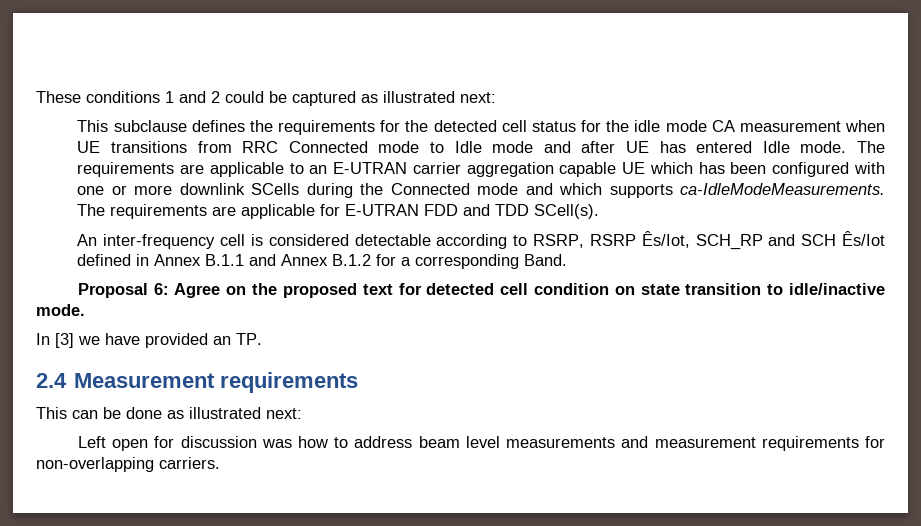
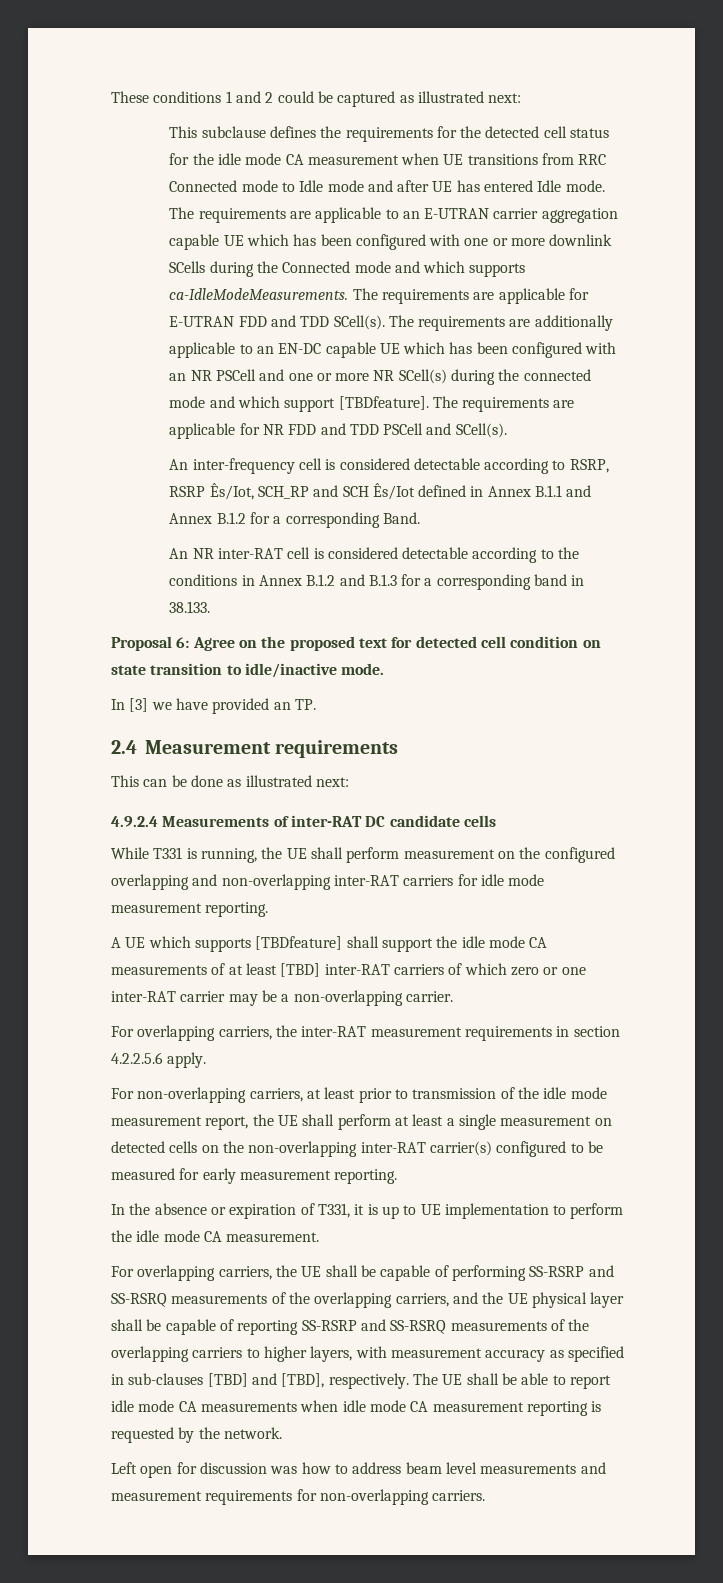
(600, 211) none -> [388,315,613,331] [169,342,617,358] [169,369,591,385] [169,396,575,412] [169,423,507,439] The requirements are additionally applicable to an EN-DC capable UE which has been configured with an NR PSCell and one or more NR SCell(s) during the connected mode and which support [TBDfeature]. The requirements are applicable for NR FDD and TDD PSCell and SCell(s).
(568, 260) none -> [169,547,580,563] [169,574,585,590] [169,601,211,613] // An NR inter-RAT cell is considered detectable according to the conditions in Annex B.1.2 and B.1.3 for a corresponding band in 38.133.
(302, 413) none -> [111,815,496,827] [111,847,615,863] [111,874,545,890] [111,902,269,917] [111,936,548,952] [111,963,586,977] [111,990,453,1006] [111,1025,620,1041] [111,1052,207,1068] [111,1087,607,1103] [111,1114,612,1130] [111,1141,603,1157] [111,1168,398,1184] [111,1203,624,1219] [111,1230,320,1242] [111,1265,614,1281] [111,1292,625,1308] [111,1319,590,1335] [111,1346,624,1362] [111,1373,611,1389] [111,1400,602,1416] [111,1427,282,1443] // 4.9.2.4 Measurements of inter-RAT DC candidate cells // While T331 is running, the UE shall perform measurement on the configured overlapping and non-overlapping inter-RAT carriers for idle mode measurement reporting. // A UE which supports [TBDfeature] shall support the idle mode CA measurements of at least [TBD] inter-RAT carriers of which zero or one inter-RAT carrier may be a non-overlapping carrier. // For overlapping carriers, the inter-RAT measurement requirements in section 4.2.2.5.6 apply. // For non-overlapping carriers, at least prior to transmission of the idle mode measurement report, the UE shall perform at least a single measurement on detected cells on the non-overlapping inter-RAT carrier(s) configured to be measured for early measurement reporting. // In the absence or expiration of T331, it is up to UE implementation to perform the idle mode CA measurement. // For overlapping carriers, the UE shall be capable of performing SS-RSRP and SS-RSRQ measurements of the overlapping carriers, and the UE physical layer shall be capable of reporting SS-RSRP and SS-RSRQ measurements of the overlapping carriers to higher layers, with measurement accuracy as specified in sub-clauses [TBD] and [TBD], respectively. The UE shall be able to report idle mode CA measurements when idle mode CA measurement reporting is requested by the network.

